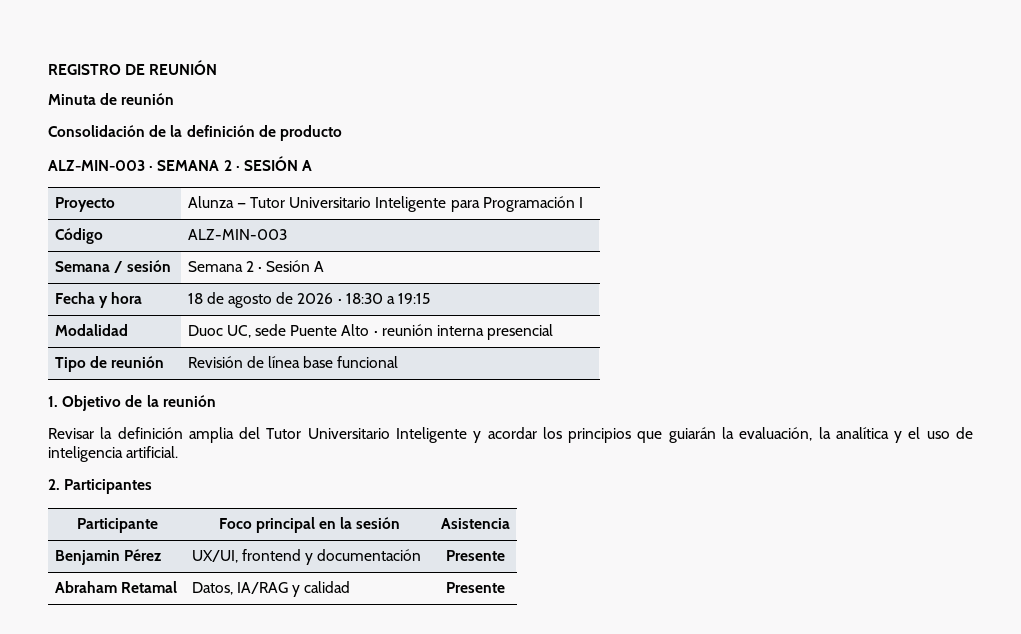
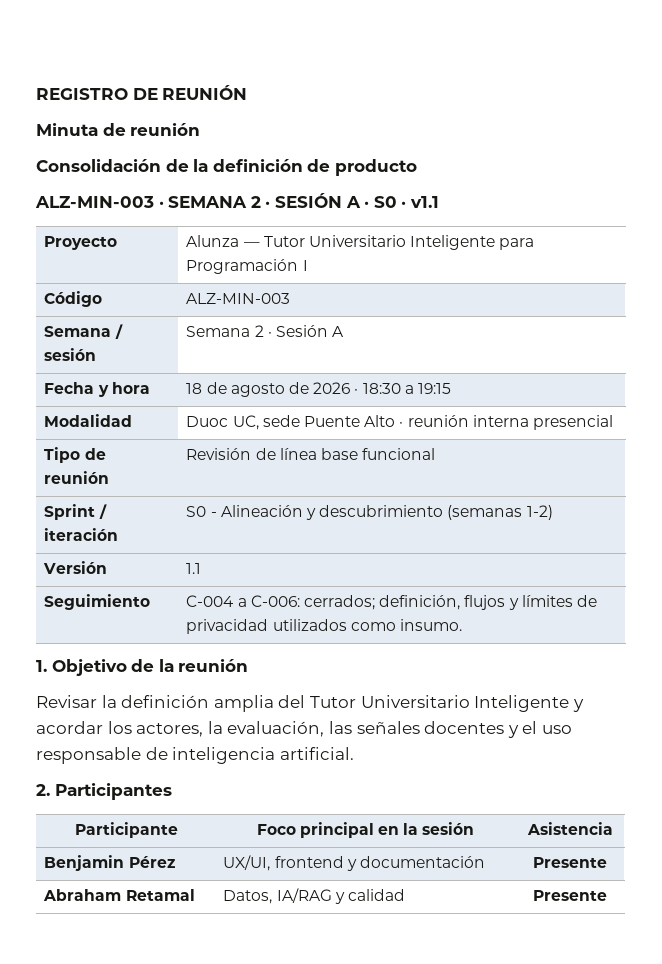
(313, 165) none -> [364,196,439,208] · S0 · v1.1
(399, 362) none -> [44,504,107,520] [44,528,119,541] [186,505,553,520] [43,561,108,574] [186,563,202,574] [44,594,151,610] [186,595,597,610] [186,619,463,634] // Sprint / iteración | S0 - Alineación y descubrimiento (semanas 1-2) // Versión | 1.1 // Seguimiento | C-004 a C-006: cerrados; definición, flujos y límites de privacidad utilizados como insumo.
[568,427,889,443] principios que guiarán la evaluación, la analítica -> [136,721,505,737] actores, la evaluación, las señales docentes
(950, 435) none -> [36,747,141,764] responsable

